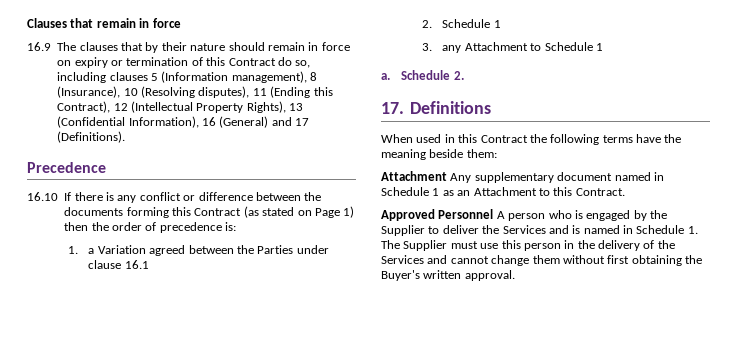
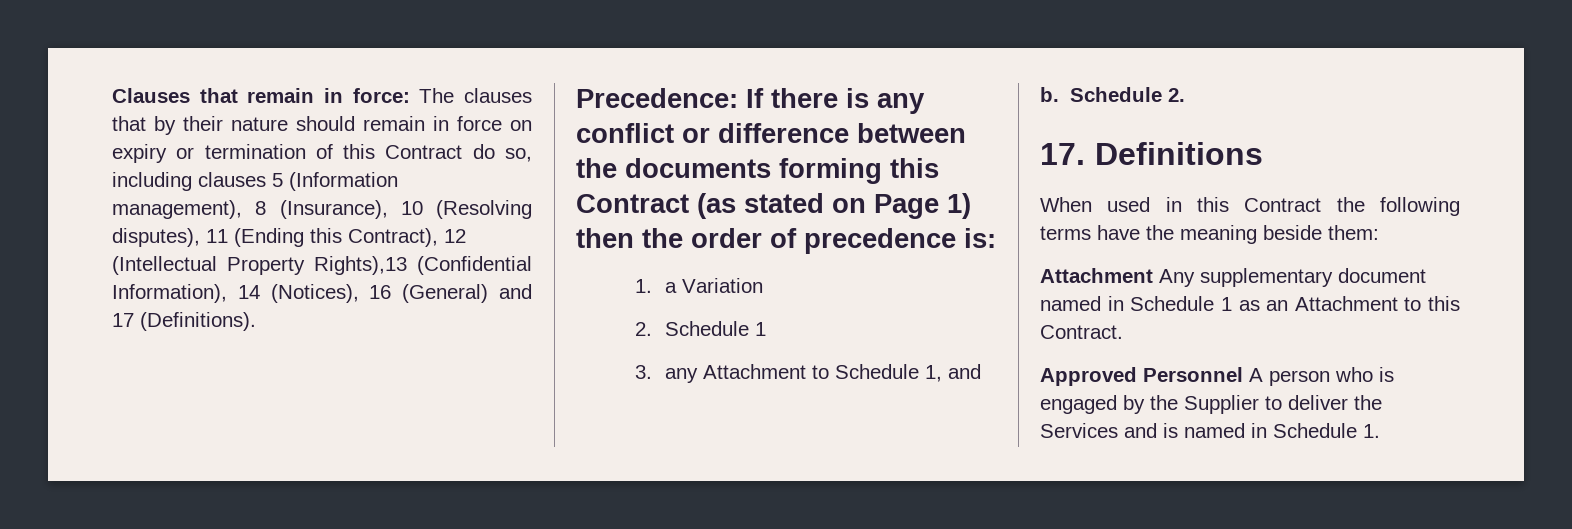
[152,18,181,28] [27,42,51,51] force // 16.9 -> [352,88,410,103] force:
[246,101,304,113] [57,116,199,128] Rights), 13 (Confidential Information), -> [314,256,532,275] [112,284,359,303] Rights),13 (Confidential Information), 14 (Notices),
[27,162,106,173] [27,192,58,201] Precedence // 16.10 -> [576,88,738,108] Precedence:
[149,245,329,256] [88,260,149,269] agreed between the Parties under clause 16.1 -> (764, 285) none
[595,43,603,51] [381,73,390,80] 1 // a. -> [925,364,982,382] [1040,87,1059,102] 1, and // b.
[381,240,675,251] [381,255,702,266] [381,270,515,281] The Supplier must use this person in the delivery of the Services and cannot change them without first obtaining the Buyer's written approval. -> (1380, 431) none

